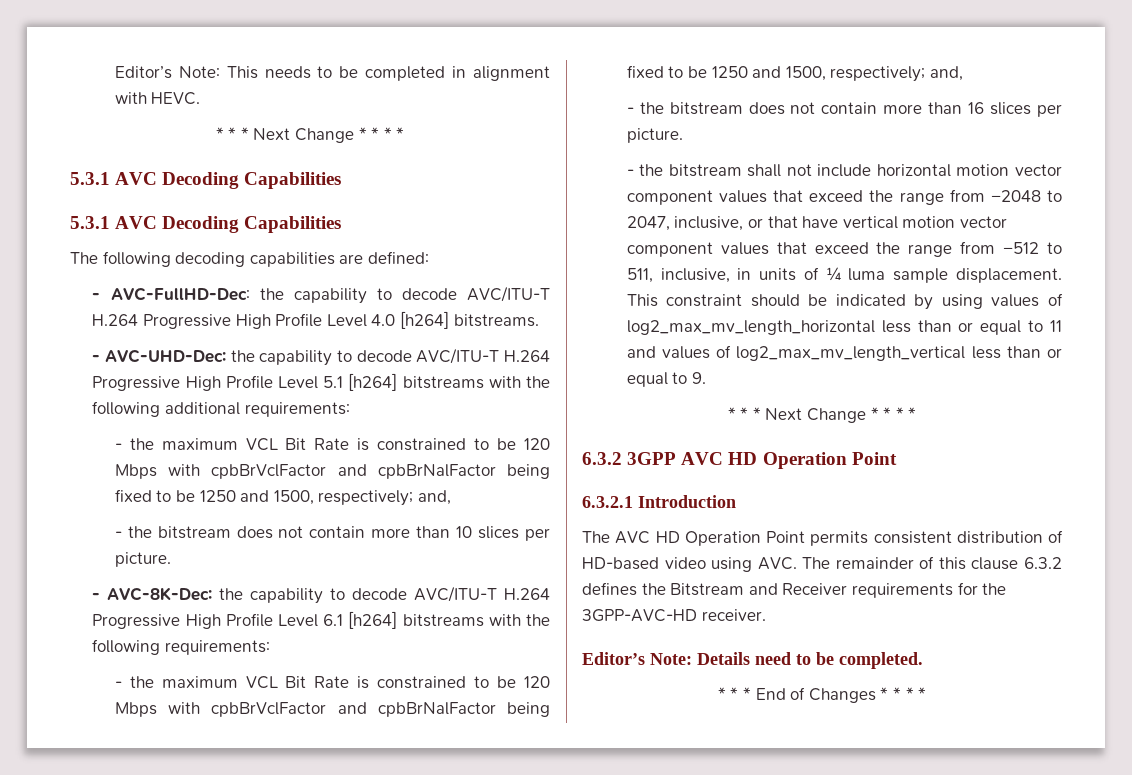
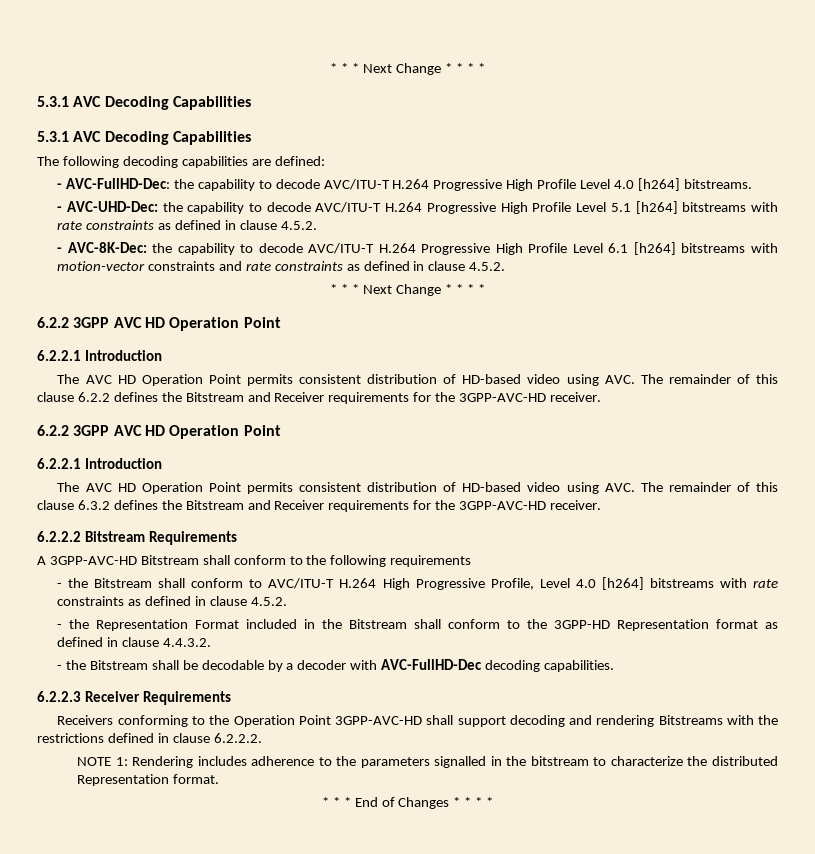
[114,66,550,81] [114,92,201,105] Editor’s Note: This needs to be completed in alignment with HEVC. // -> (330, 68) none
[526,376,550,388] [92,401,350,417] [114,438,550,451] [114,464,550,479] [114,489,451,506] [114,526,550,541] [114,552,171,567] the following additional requirements: // - the maximum VCL Bit Rate is constrained to be 120 Mbps with cpbBrVclFactor and cpbBrNalFactor being fixed to be 1250 and 1500, respectively; and, // - the bitstream does not contain more than 10 slices per picture. -> [57,220,317,230] rate constraints as defined in clause 4.5.2.
[526,614,550,626] [92,639,270,655] [114,676,550,689] [114,702,550,717] [626,65,963,82] [626,102,1062,117] [626,128,683,143] [626,164,1062,177] [626,189,1062,205] [626,216,1007,231] [626,241,1062,257] [626,267,1062,283] [626,293,1063,310] [626,320,1062,335] [626,345,1062,361] [626,372,706,387] [727,407,917,423] [582,452,897,469] [582,496,633,508] the following requirements: // - the maximum VCL Bit Rate is constrained to be 120 Mbps with cpbBrVclFactor and cpbBrNalFactor being fixed to be 1250 and 1500, respectively; and, // - the bitstream does not contain more than 16 slices per picture. // - the bitstream shall not include horizontal motion vector component values that exceed the range from −2048 to 2047, inclusive, or that have vertical motion vector component values that exceed the range from −512 to 511, inclusive, in units of ¼ luma sample displacement. This constraint should be indicated by using values of log2_max_mv_length_horizontal less than or equal to 11 and values of log2_max_mv_length_vertical less than or equal to 9. // * * * Next Change * * * * // 6.3.2 3GPP AVC HD Operation Point // 6.3.2.1 -> [57,261,506,271] [330,284,485,296] [37,317,281,331] [37,350,162,361] [57,374,779,386] [37,392,602,404] [37,425,281,439] [37,458,81,469] motion-vector constraints and rate constraints as defined in clause 4.5.2. // * * * Next Change * * * * // 6.2.2 3GPP AVC HD Operation Point // 6.2.2.1 Introduction // The AVC HD Operation Point permits consistent distribution of HD-based video using AVC. The remainder of this clause 6.2.2 defines the Bitstream and Receiver requirements for the 3GPP-AVC-HD receiver. // 6.2.2 3GPP AVC HD Operation Point // 6.2.2.1
[582,652,923,669] Editor’s Note: Details need to be completed. -> [37,531,237,545] [37,555,472,567] [57,577,779,590] [57,596,287,606] [57,619,778,631] [57,637,211,647] [57,659,615,672] [37,691,231,705] [57,715,778,727] [37,733,262,743] [77,756,778,768] [77,774,220,786] 6.2.2.2 Bitstream Requirements // A 3GPP-AVC-HD Bitstream shall conform to the following requirements // - the Bitstream shall conform to AVC/ITU-T H.264 High Progressive Profile, Level 4.0 [h264] bitstreams with rate constraints as defined in clause 4.5.2. // - the Representation Format included in the Bitstream shall conform to the 3GPP-HD Representation format as defined in clause 4.4.3.2. // - the Bitstream shall be decodable by a decoder with AVC-FullHD-Dec decoding capabilities. // 6.2.2.3 Receiver Requirements // Receivers conforming to the Operation Point 3GPP-AVC-HD shall support decoding and rendering Bitstreams with the restrictions defined in clause 6.2.2.2. // NOTE 1: Rendering includes adherence to the parameters signalled in the bitstream to characterize the distributed Representation format.

